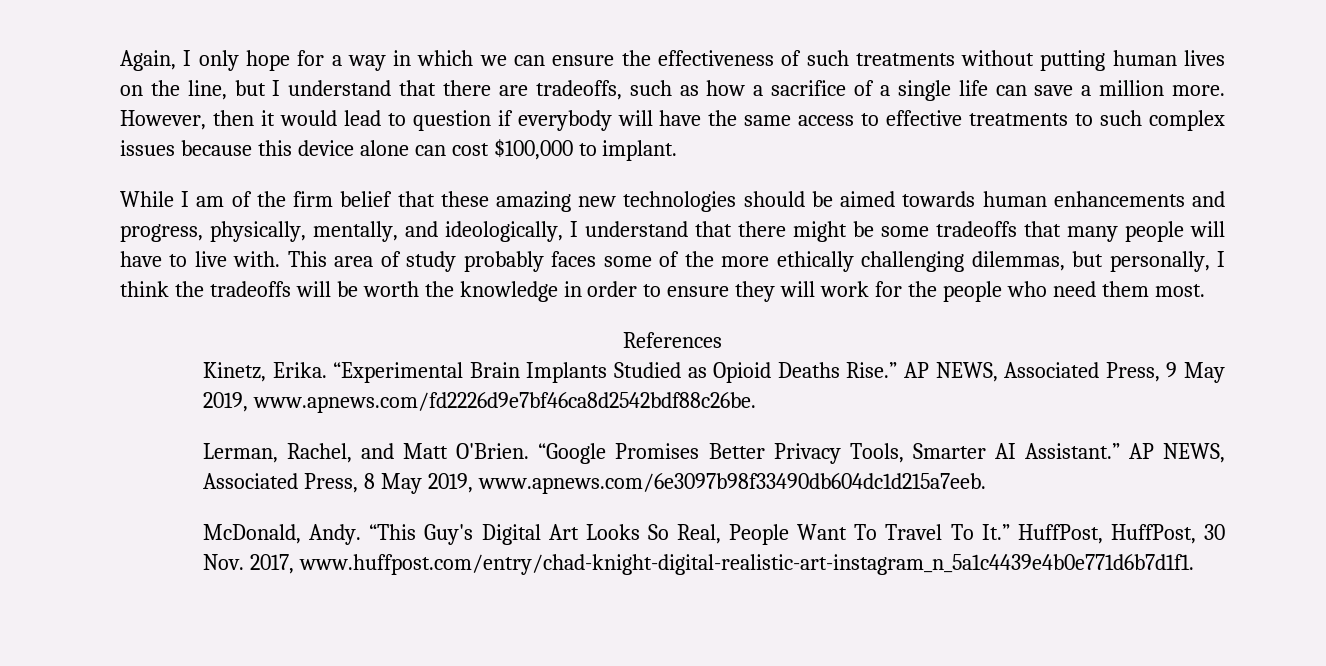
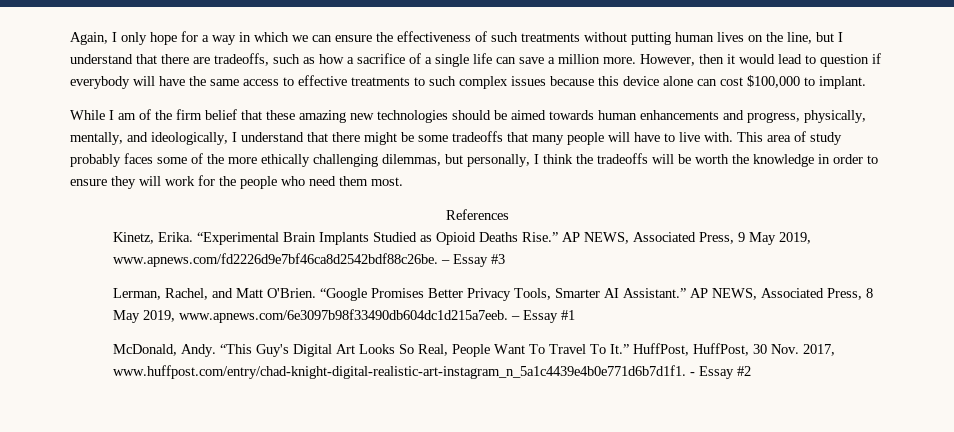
(757, 402) none -> [440,254,505,267] – Essay #3
(986, 483) none -> [510,310,575,323] – Essay #1
(1194, 564) none -> [689,366,751,379] - Essay #2

